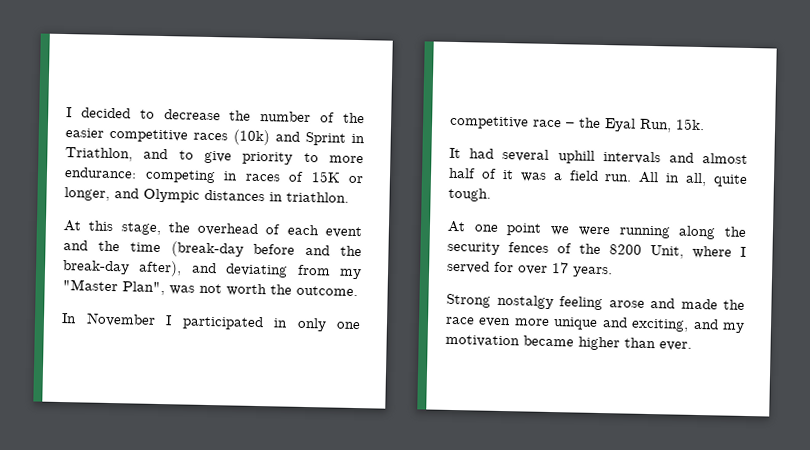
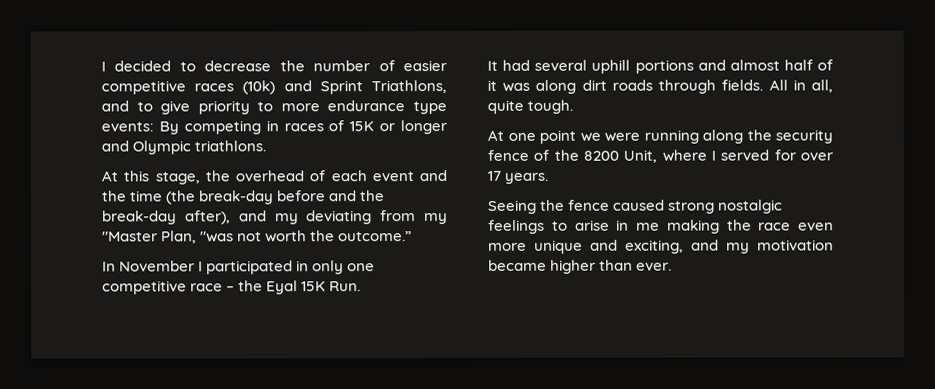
[343,112,365,124] the -> (395, 66) none
[351,133,365,144] [65,147,133,162] in Triathlon, -> [370,80,447,94] Triathlons,
[64,167,137,179] endurance: -> [327,100,447,115] [101,121,179,135] endurance type events: By
[64,187,110,201] longer, -> [400,120,447,135] longer
[204,189,349,203] distances in triathlon. -> [194,140,267,152] triathlons.
[170,241,244,258] (break-day -> [165,190,275,205] (the break-day
(217, 268) none -> [274,213,299,225] my
[122,281,195,296] Plan", was -> [161,230,235,244] Plan, "was
[296,285,358,297] outcome. -> [338,231,413,242] outcome.”
[639,118,705,133] Run, 15k. -> [301,281,362,292] 15K Run.
[602,151,661,165] intervals -> [634,59,694,74] portions
[552,170,633,182] a field run. -> [535,79,764,94] along dirt roads through fields.
[508,242,549,253] fences -> [487,149,529,161] fence
[446,293,718,311] Strong nostalgy feeling arose and made -> [488,199,784,214] [488,219,720,234] Seeing the fence caused strong nostalgic feelings to arise in me making

